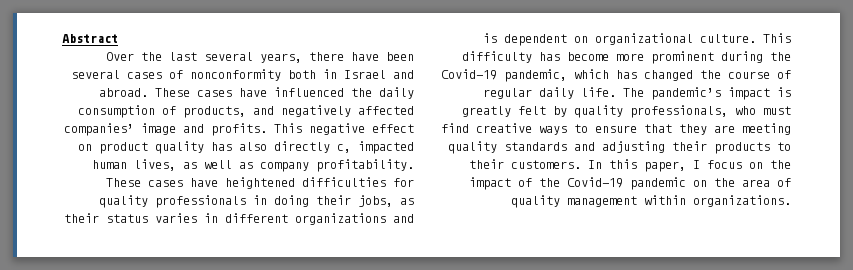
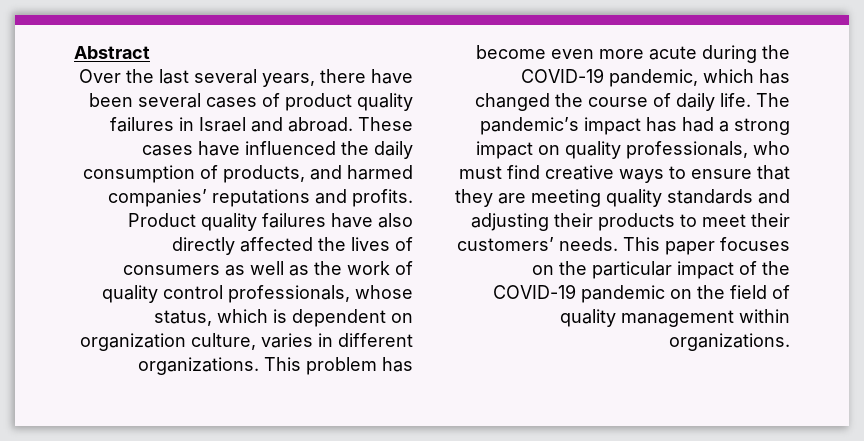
[190,69,316,81] nonconformity both -> [285,93,413,111] [110,117,174,132] product quality failures
[281,105,414,117] [64,123,414,136] [78,141,414,154] [92,159,414,172] [106,177,414,189] [99,195,414,208] [64,213,414,225] [483,33,791,46] [462,51,714,64] negatively affected companies’ image and profits. This negative effect on product quality has also directly c, impacted human lives, as well as company profitability. These cases have heightened difficulties for quality professionals in doing their jobs, as their status varies in different organizations and is dependent on organizational culture. This difficulty has become more prominent -> [347,165,413,180] [108,189,413,207] [128,213,413,231] [172,237,413,255] [123,261,413,276] [102,285,413,303] [154,309,413,327] [80,333,413,351] [138,357,413,375] [476,45,697,60] harmed companies’ reputations and profits. Product quality failures have also directly affected the lives of consumers as well as the work of quality control professionals, whose status, which is dependent on organization culture, varies in different organizations. This problem has become even more acute
[441,69,497,80] Covid-19 -> [521,68,604,83] COVID-19
[483,88,532,99] regular -> (671, 100) none
[777,87,791,97] [462,106,567,117] is greatly felt by -> [646,117,790,135] [476,141,560,159] has had a strong impact on
[469,159,791,172] their customers. In this paper, I focus on the -> [702,213,790,227] [457,237,790,255] [532,261,672,279] meet their customers’ needs. This paper focuses on the particular
[567,177,623,188] Covid-19 -> [493,284,576,299] COVID-19
[742,179,770,187] area -> [730,285,767,299] field

